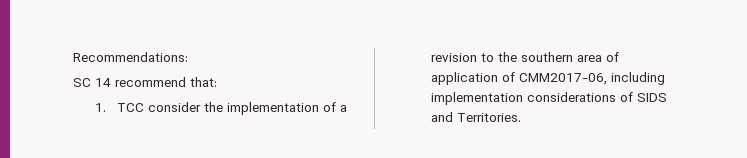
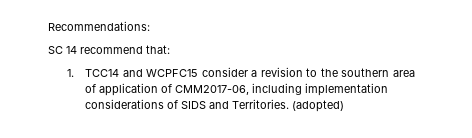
[117,102,337,115] TCC consider the implementation of -> [85,67,248,77] TCC14 and WCPFC15 consider
(522, 117) none -> [292,100,345,112] (adopted)

